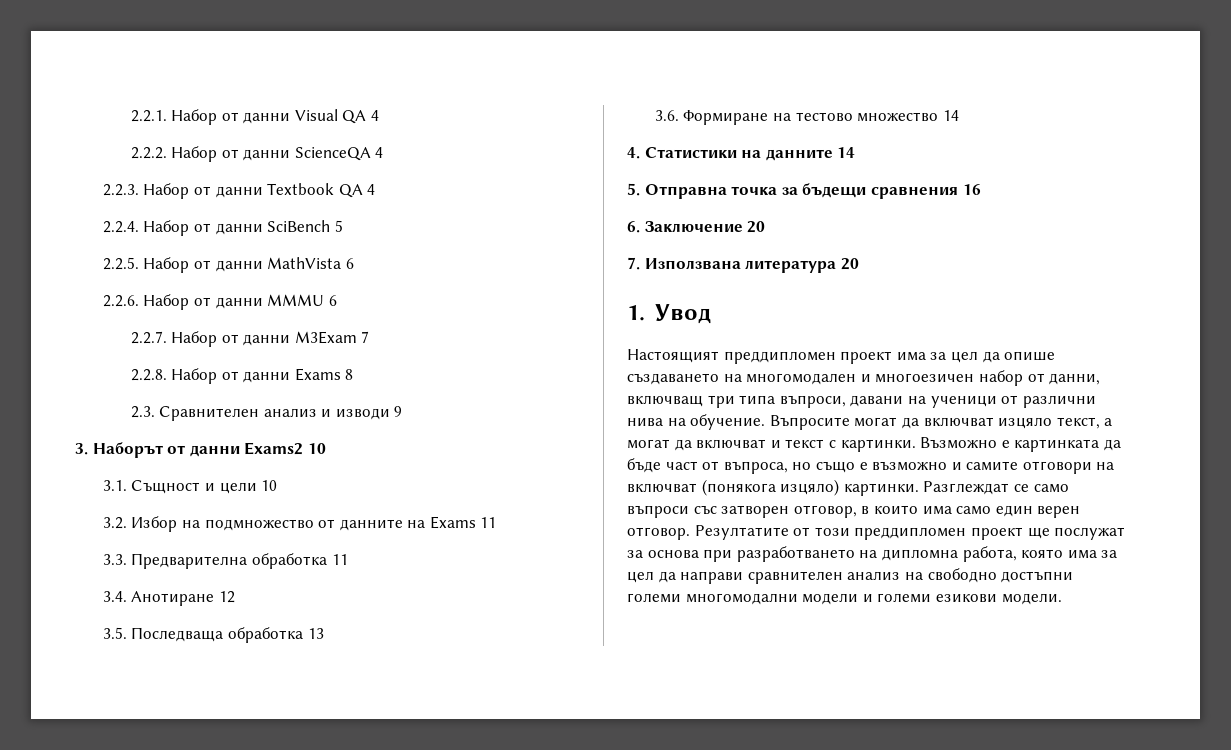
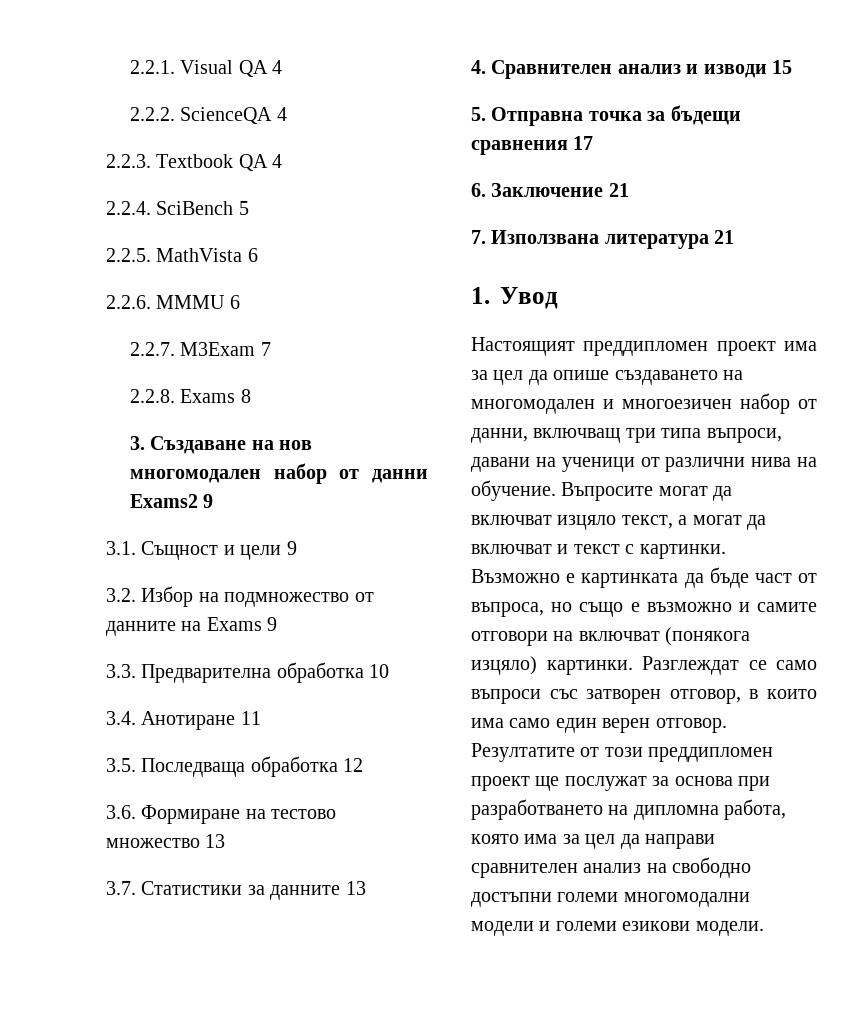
[171,109,291,125] Набор от данни -> (176, 67) none
[171,146,291,162] Набор от данни -> (176, 114) none
[143,183,263,199] Набор от данни -> (152, 161) none
[143,220,263,236] Набор от данни -> (152, 208) none
[143,257,263,273] Набор от данни -> (152, 255) none
[143,294,263,310] Набор от данни -> (152, 302) none
[171,331,291,347] Набор от данни -> (176, 349) none
[171,368,291,384] Набор от данни -> (176, 396) none
[130,406,403,421] [75,442,163,458] 2.3. Сравнителен анализ и изводи 9 // 3. Наборът -> [130,436,313,454] [130,463,327,484] 3. Създаване на нов многомодален набор
[307,443,326,454] 10 -> [203,494,214,508] 9
[261,480,278,491] 10 -> [286,541,297,555] 9
[480,517,497,528] 11 -> [267,617,278,631] 9
[331,554,348,565] 11 -> [369,664,390,678] 10
[218,591,235,603] 12 -> [240,711,261,725] 11
[307,628,324,639] 13 -> [343,758,364,772] 12
[942,110,959,121] [627,147,856,161] 14 // 4. Статистики на данните 14 -> [205,834,226,848] [106,881,366,900] [471,60,792,79] 13 // 3.7. Статистики за данните 13 // 4. Сравнителен анализ и изводи 15
[962,184,981,195] 16 -> [573,136,594,150] 17
[747,221,766,233] 20 -> [608,183,629,197] 21
[840,258,859,270] 20 -> [714,230,735,244] 21

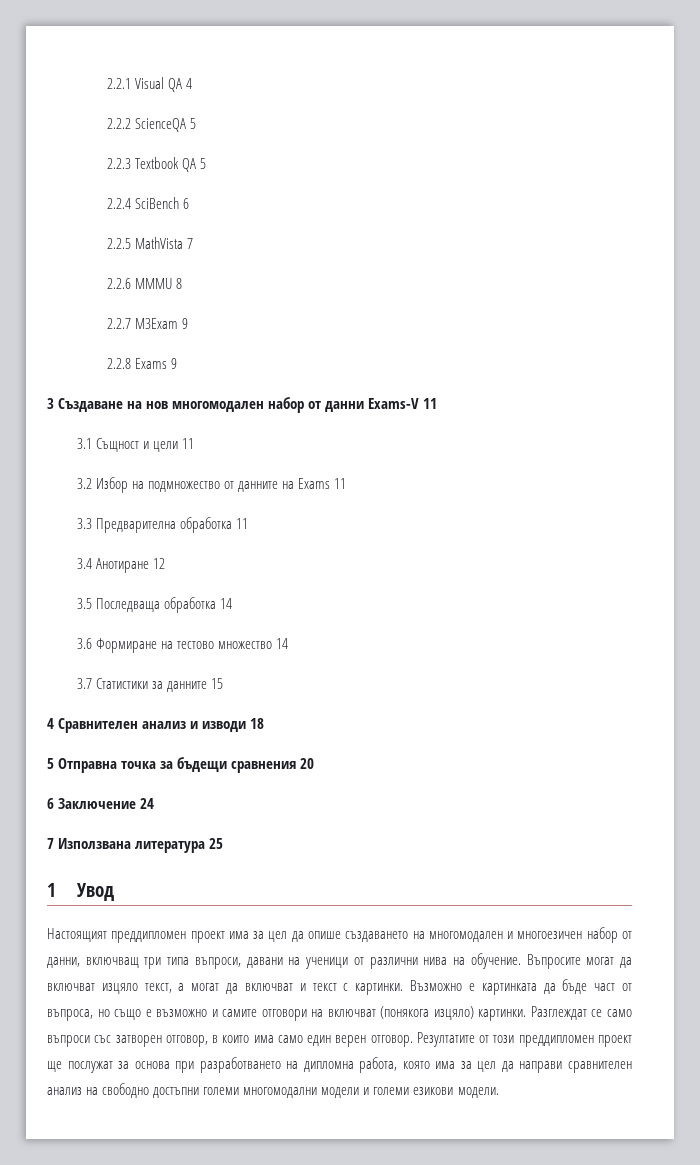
[130,60,176,74] 2.2.1. -> [106,78,131,89] 2.2.1
[130,107,287,124] [106,154,283,171] [106,201,249,215] [106,248,258,262] [106,295,240,309] [130,342,256,356] 2.2.2. ScienceQA 4 // 2.2.3. Textbook QA 4 // 2.2.4. SciBench 5 // 2.2.5. MathVista 6 // 2.2.6. MMMU 6 // 2.2.7. M3Exam -> [106,118,196,132] [106,157,206,172] [106,197,189,209] [106,237,183,249] 2.2.2 ScienceQA 5 // 2.2.3 Textbook QA 5 // 2.2.4 SciBench 6 // 2.2.5 MathVista
[130,389,236,403] 2.2.8. Exams -> [106,278,172,289] 2.2.6 MMMU
[130,436,146,450] 3. -> [106,318,188,329] [106,358,177,369] [47,398,54,409] 2.2.7 M3Exam 9 // 2.2.8 Exams 9 // 3
[130,494,214,508] [106,541,137,555] Exams2 9 // 3.1. -> [368,398,438,409] [76,438,92,449] Exams-V 11 // 3.1
[286,541,297,555] [106,588,137,602] 9 // 3.2. -> [182,438,195,449] [76,478,92,489] 11 // 3.2
[267,617,278,631] [106,662,390,683] [106,711,261,730] [106,756,364,777] [106,805,137,819] 9 // 3.3. Предварителна обработка 10 // 3.4. Анотиране 11 // 3.5. Последваща обработка 12 // 3.6. -> [334,478,347,489] [76,517,248,533] [76,558,165,573] [76,597,232,613] [76,638,92,649] 11 // 3.3 Предварителна обработка 11 // 3.4 Анотиране 12 // 3.5 Последваща обработка 14 // 3.6
[205,834,226,848] [106,881,137,895] 13 // 3.7. -> [276,638,289,649] [76,678,92,689] 14 // 3.7
[345,881,366,895] [471,60,486,74] 13 // 4. -> [211,678,224,689] [47,718,54,729] 15 // 4
[772,60,792,74] [471,107,486,121] 15 // 5. -> [250,718,265,729] [47,758,54,769] 18 // 5
[573,136,594,150] [471,183,629,197] [471,230,735,249] [471,287,490,304] 17 // 6. Заключение 21 // 7. Използвана литература 21 // 1. -> [300,758,315,769] [47,798,155,809] [47,838,224,853] [47,883,56,897] 20 // 6 Заключение 24 // 7 Използвана литература 25 // 1

